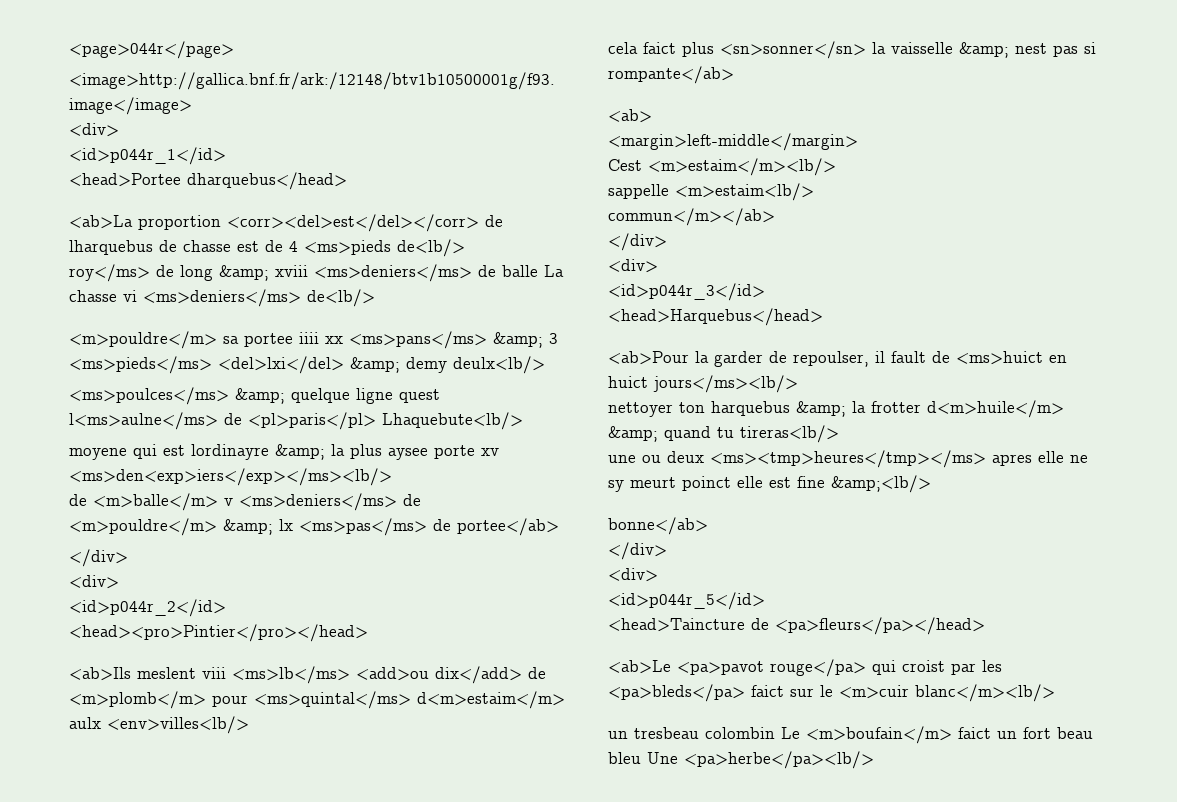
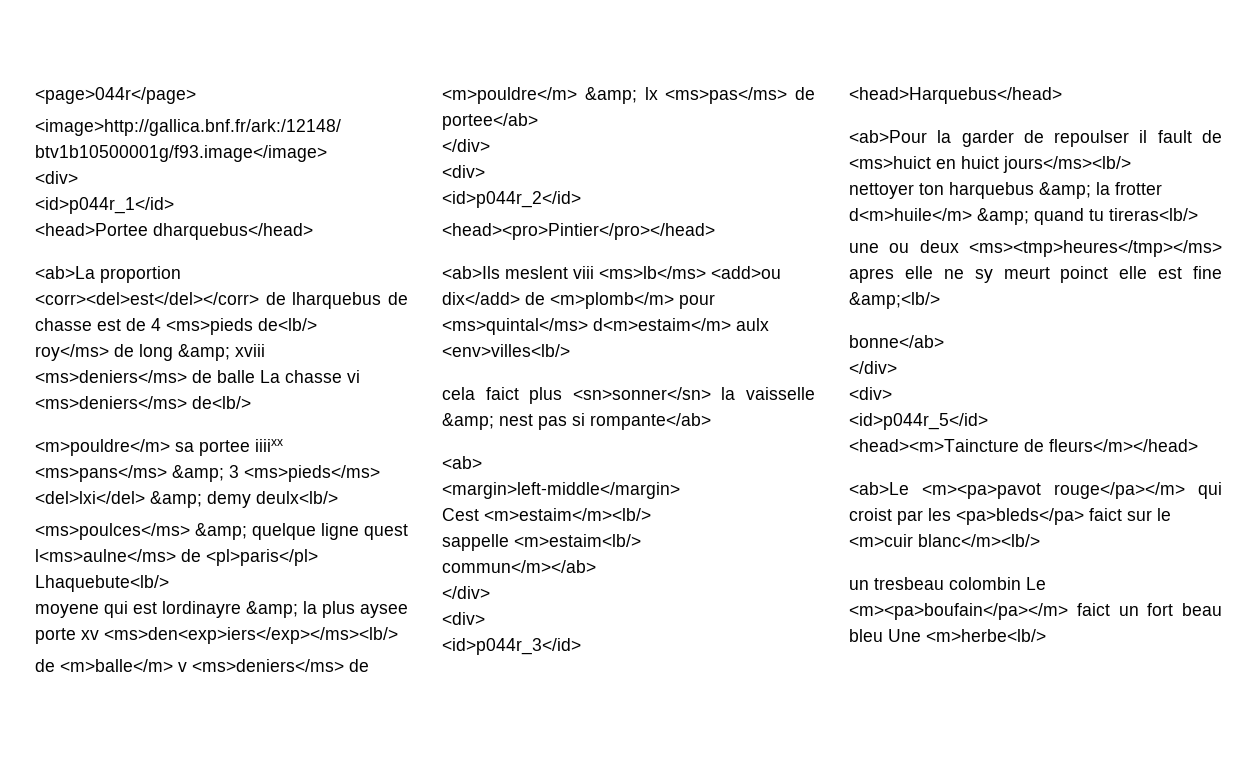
[299,332,343,344] iiii xx -> [255,439,283,452] iiiixx
[793,351,869,367] repoulser, -> [1054,130,1130,147] repoulser
[608,617,985,635] <head>Taincture de <pa>fleurs</pa></head> -> [849,439,1198,452] <head><m>Taincture de fleurs</m></head>
[677,659,866,677] <pa>pavot rouge</pa> -> [922,482,1185,499] <m><pa>pavot rouge</pa></m>
[806,726,952,744] <m>boufain</m> -> [849,603,1068,620] <m><pa>boufain</pa></m>
[684,751,874,769] <pa>herbe</pa><lb/> -> [926,629,1046,642] <m>herbe<lb/>

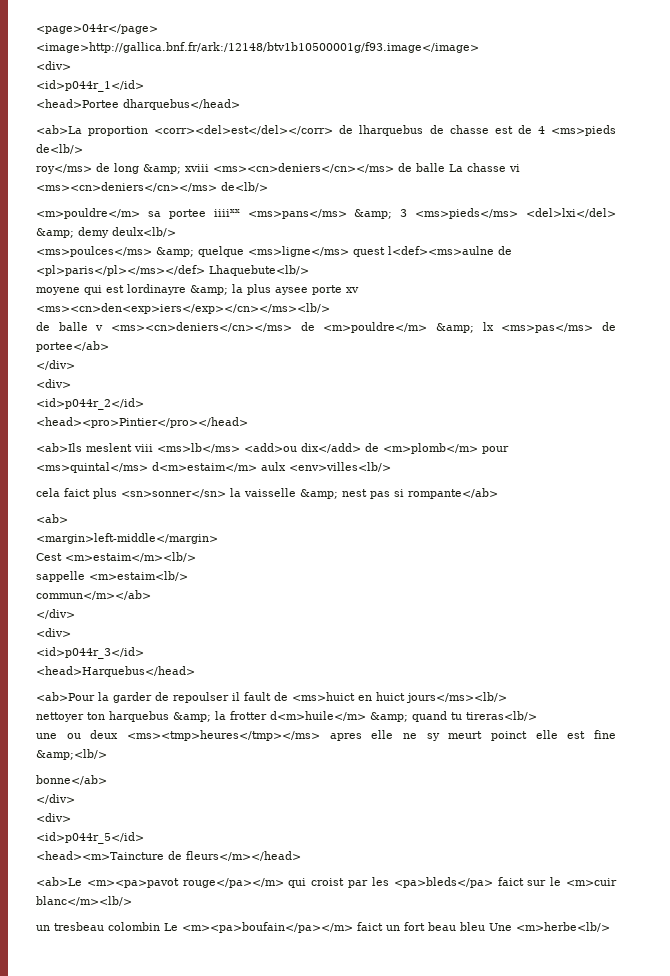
[35,370,187,383] <ms>deniers</ms> -> [213,163,394,173] <ms><cn>deniers</cn></ms>
[35,396,187,409] <ms>deniers</ms> -> [36,182,217,192] <ms><cn>deniers</cn></ms>
[321,523,408,540] [35,549,318,566] ligne quest l<ms>aulne</ms> de <pl>paris</pl> -> [248,246,512,257] [36,265,205,276] <ms>ligne</ms> quest l<def><ms>aulne de <pl>paris</pl></ms></def>
[104,627,398,644] [35,659,344,672] <ms>den<exp>iers</exp></ms><lb/> // de <m>balle</m> v <ms>deniers</ms> -> [36,303,330,314] [36,322,292,332] <ms><cn>den<exp>iers</exp></cn></ms><lb/> // de balle v <ms><cn>deniers</cn></ms>

